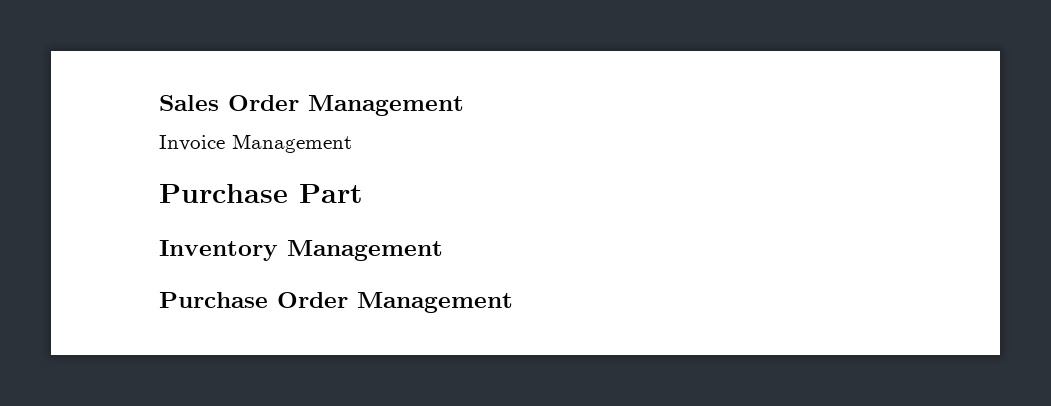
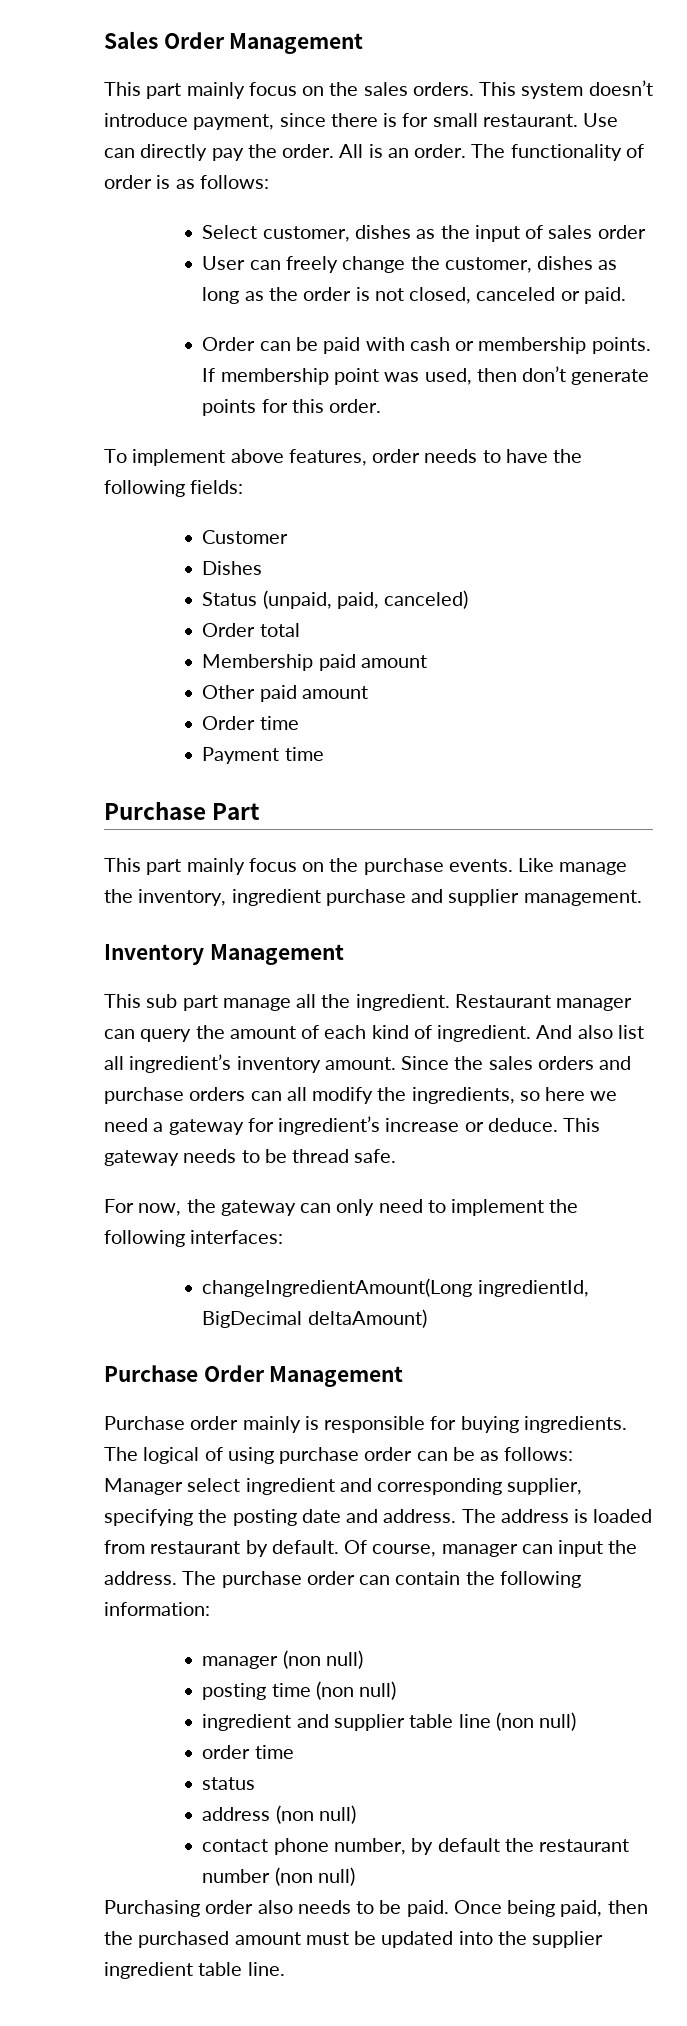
[159,134,352,153] [159,184,363,203] [159,240,443,261] [159,292,513,313] Invoice Management // Purchase Part // Inventory Management // Purchase Order Management -> [104,80,653,99] [104,113,619,130] [104,144,644,161] [104,175,269,189] [202,225,646,242] [202,256,618,273] [202,287,626,304] [202,337,651,354] [202,366,650,385] [202,399,382,416] [104,449,583,466] [104,480,244,497] [202,530,289,544] [202,561,263,575] [202,590,469,609] [202,623,300,637] [202,654,427,671] [202,685,368,702] [202,716,299,730] [202,747,324,764] [104,801,261,820] [104,858,628,875] [104,889,642,906] [104,944,344,965] [104,994,633,1011] [104,1025,644,1042] [104,1054,632,1073] [104,1087,618,1104] [104,1116,601,1135] [104,1149,397,1166] [104,1199,579,1216] [104,1230,284,1247] [202,1278,589,1297] [202,1309,427,1328] [104,1365,404,1387] [104,1416,627,1433] [104,1447,574,1464] [104,1478,583,1495] [104,1509,653,1526] [104,1540,638,1557] [104,1571,581,1588] [104,1602,210,1616] [202,1650,363,1669] [202,1681,397,1700] [202,1712,577,1731] [202,1745,294,1759] [202,1777,256,1790] [202,1805,356,1824] [202,1838,630,1855] [202,1867,355,1886] [104,1900,648,1917] [104,1931,604,1948] [104,1962,285,1979] This part mainly focus on the sales orders. This system doesn’t introduce payment, since there is for small restaurant. Use can directly pay the order. All is an order. The functionality of order is as follows: // Select customer, dishes as the input of sales order // User can freely change the customer, dishes as long as the order is not closed, canceled or paid. // Order can be paid with cash or membership points. If membership point was used, then don’t generate points for this order. // To implement above features, order needs to have the following fields: // Customer // Dishes // Status (unpaid, paid, canceled) // Order total // Membership paid amount // Other paid amount // Order time // Payment time // Purchase Part // This part mainly focus on the purchase events. Like manage the inventory, ingredient purchase and supplier management. // Inventory Management // This sub part manage all the ingredient. Restaurant manager can query the amount of each kind of ingredient. And also list all ingredient’s inventory amount. Since the sales orders and purchase orders can all modify the ingredients, so here we need a gateway for ingredient’s increase or deduce. This gateway needs to be thread safe. // For now, the gateway can only need to implement the following interfaces: // changeIngredientAmount(Long ingredientId, BigDecimal deltaAmount) // Purchase Order Management // Purchase order mainly is responsible for buying ingredients. The logical of using purchase order can be as follows: Manager select ingredient and corresponding supplier, specifying the posting date and address. The address is loaded from restaurant by default. Of course, manager can input the address. The purchase order can contain the following information: // manager (non null) // posting time (non null) // ingredient and supplier table line (non null) // order time // status // address (non null) // contact phone number, by default the restaurant number (non null) // Purchasing order also needs to be paid. Once being paid, then the purchased amount must be updated into the supplier ingredient table line.

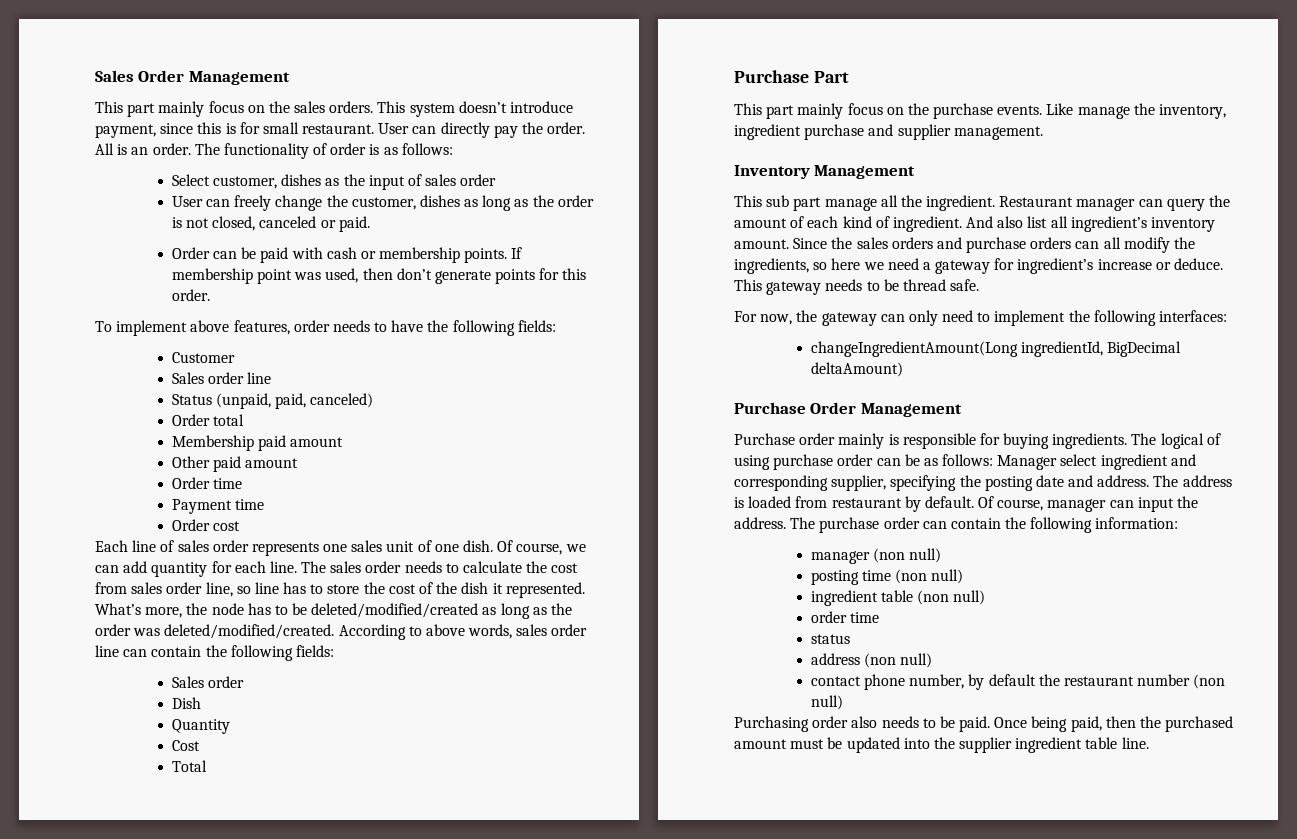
[330,113,378,127] there -> [197,122,222,134] this
[583,113,619,127] Use -> [378,123,410,134] User
[202,561,263,575] Dishes -> [171,372,272,384] Sales order line
(324, 754) none -> [171,519,240,531] [95,540,586,556] [95,561,579,577] [95,582,585,598] [95,603,573,619] [95,624,588,640] [95,645,334,661] [171,676,244,688] [171,697,201,709] [171,719,230,734] [171,740,200,751] [171,760,207,772] // Order cost // Each line of sales order represents one sales unit of one dish. Of course, we can add quantity for each line. The sales order needs to calculate the cost from sales order line, so line has to store the cost of the dish it represented. What’s more, the node has to be deleted/modified/created as long as the order was deleted/modified/created. According to above words, sales order line can contain the following fields: // Sales order // Dish // Quantity // Cost // Total
[296,1714,491,1731] and supplier table line -> [880,590,913,602] table

